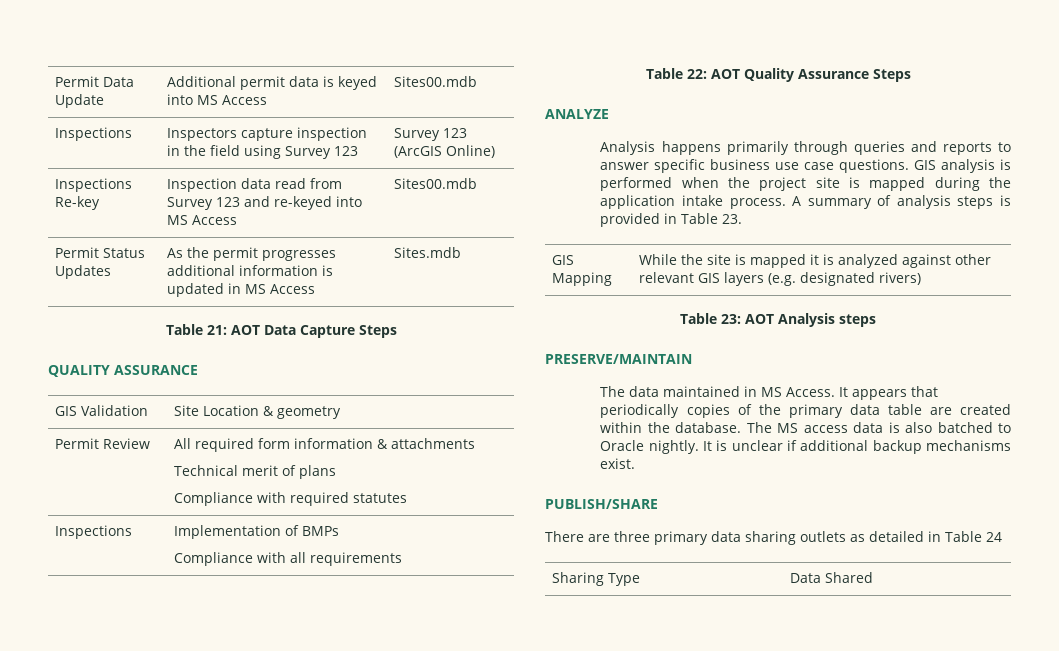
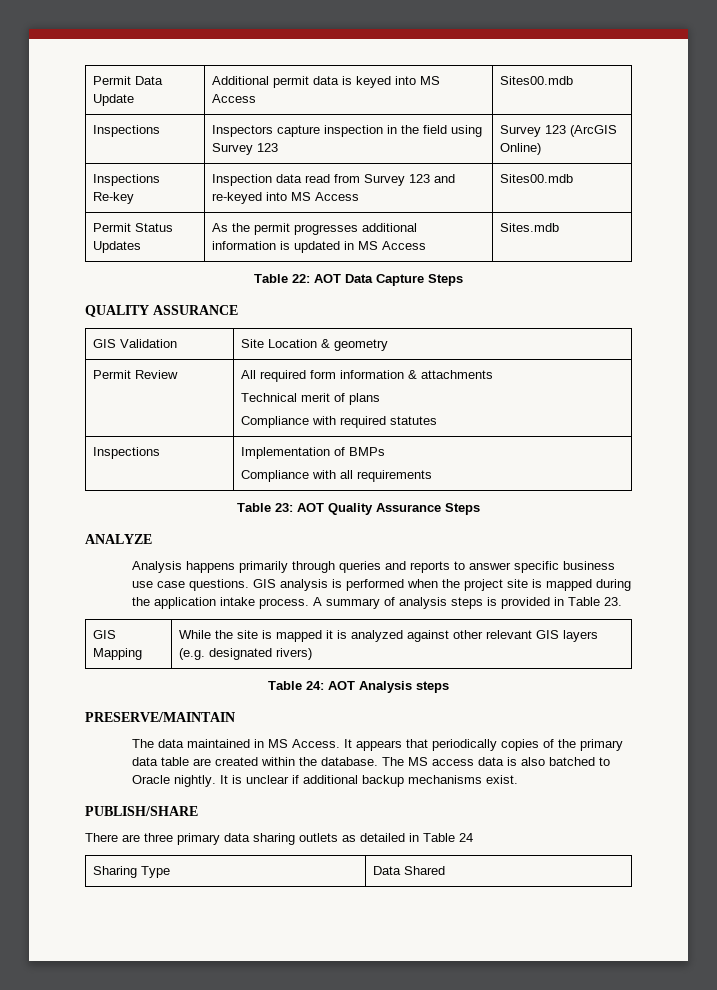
[206,325,227,335] 21: -> [292,274,310,283] 22:
[686,69,707,79] 22: -> [275,503,293,512] 23:
[720,314,741,324] 23: -> [306,681,324,690] 24:

